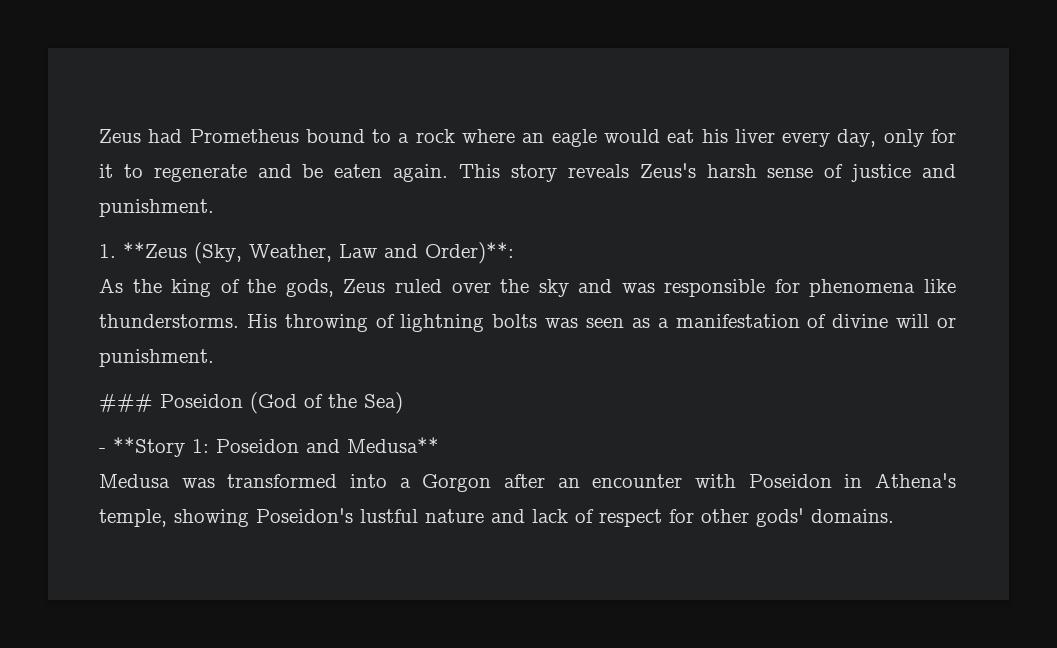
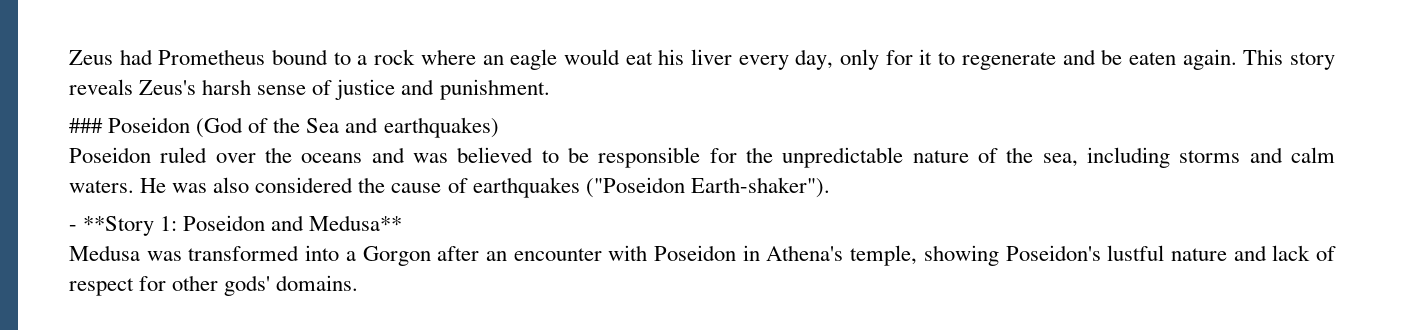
[99,242,514,264] [99,278,956,297] [99,314,957,332] [99,349,214,367] // 1. **Zeus (Sky, Weather, Law and Order)**: // As the king of the gods, Zeus ruled over the sky and was responsible for phenomena like thunderstorms. His throwing of lightning bolts was seen as a manifestation of divine will or punishment. -> (550, 89) none
[364,392,403,414] Sea) -> [306,117,499,138] [69,147,1336,168] [69,177,830,198] Sea and earthquakes) // Poseidon ruled over the oceans and was believed to be responsible for the unpredictable nature of the sea, including storms and calm waters. He was also considered the cause of earthquakes ("Poseidon Earth-shaker").

